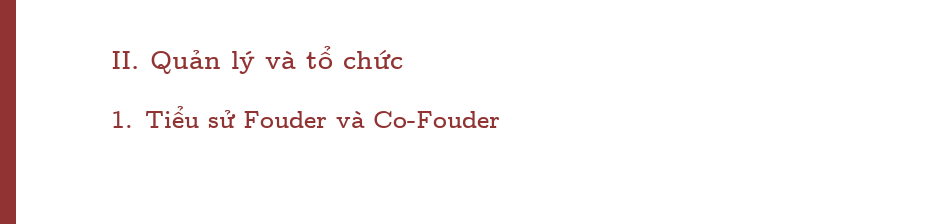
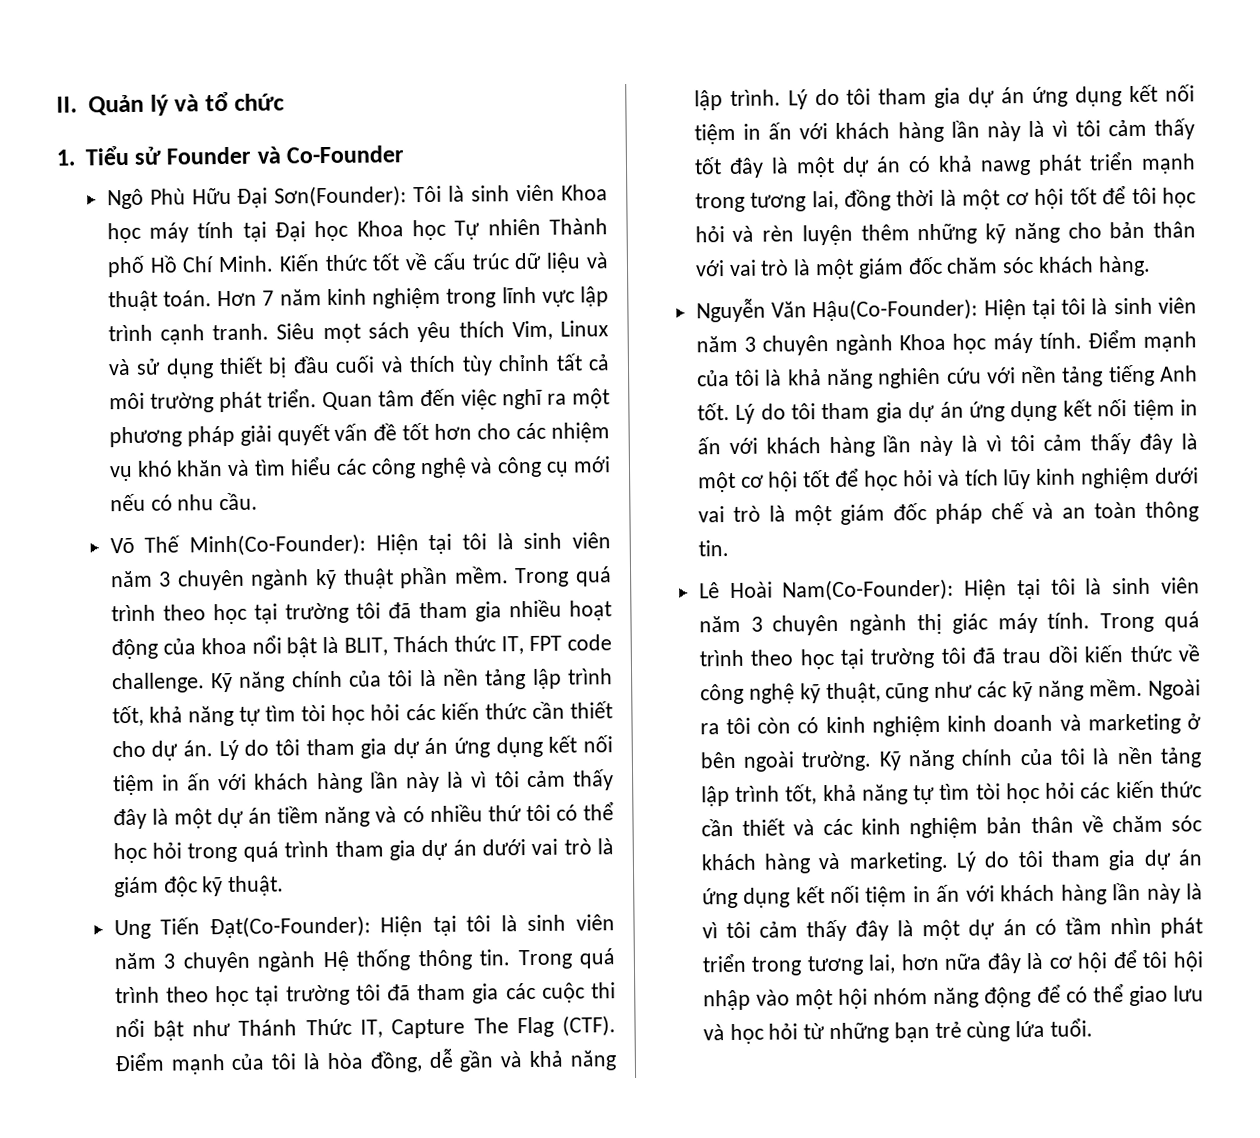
[242,111,500,128] Fouder và Co-Fouder -> [166,145,405,165] [106,184,608,210] [106,218,608,244] [106,252,609,278] [107,286,609,312] [107,320,609,345] [107,353,610,379] [108,388,610,413] [108,422,610,448] [108,456,612,482] [109,492,259,512] [109,532,612,557] [109,566,612,591] [110,599,612,625] [110,634,612,660] [111,668,613,694] [111,701,614,727] [111,735,614,761] [112,769,614,796] [112,802,614,830] [112,838,615,864] [113,875,285,898] [113,914,616,940] [113,948,615,973] [114,982,616,1007] [114,1015,616,1041] [114,1048,617,1075] [693,84,1195,111] [693,118,1195,145] [693,151,1196,178] [694,186,1196,213] [694,221,1196,246] [694,255,1151,280] [695,297,1197,323] [695,329,1197,356] [696,364,1198,390] [696,399,1198,424] [696,433,1198,458] [697,467,1199,493] [697,501,1199,526] [697,540,729,557] [698,577,1200,602] [698,611,1200,636] [698,644,1200,670] [699,678,1201,705] [699,713,1201,737] [699,746,1202,772] [700,780,1202,807] [700,815,1202,839] [700,849,1202,874] [701,882,1203,909] [701,917,1203,942] [701,949,1204,976] [702,984,1204,1011] [702,1018,1093,1045] Founder và Co-Founder // Ngô Phù Hữu Đại Sơn(Founder): Tôi là sinh viên Khoa học máy tính tại Đại học Khoa học Tự nhiên Thành phố Hồ Chí Minh. Kiến thức tốt về cấu trúc dữ liệu và thuật toán. Hơn 7 năm kinh nghiệm trong lĩnh vực lập trình cạnh tranh. Siêu mọt sách yêu thích Vim, Linux và sử dụng thiết bị đầu cuối và thích tùy chỉnh tất cả môi trường phát triển. Quan tâm đến việc nghĩ ra một phương pháp giải quyết vấn đề tốt hơn cho các nhiệm vụ khó khăn và tìm hiểu các công nghệ và công cụ mới nếu có nhu cầu. // Võ Thế Minh(Co-Founder): Hiện tại tôi là sinh viên năm 3 chuyên ngành kỹ thuật phần mềm. Trong quá trình theo học tại trường tôi đã tham gia nhiều hoạt động của khoa nổi bật là BLIT, Thách thức IT, FPT code challenge. Kỹ năng chính của tôi là nền tảng lập trình tốt, khả năng tự tìm tòi học hỏi các kiến thức cần thiết cho dự án. Lý do tôi tham gia dự án ứng dụng kết nối tiệm in ấn với khách hàng lần này là vì tôi cảm thấy đây là một dự án tiềm năng và có nhiều thứ tôi có thể học hỏi trong quá trình tham gia dự án dưới vai trò là giám độc kỹ thuật. // Ung Tiến Đạt(Co-Founder): Hiện tại tôi là sinh viên năm 3 chuyên ngành Hệ thống thông tin. Trong quá trình theo học tại trường tôi đã tham gia các cuộc thi nổi bật như Thánh Thức IT, Capture The Flag (CTF). Điểm mạnh của tôi là hòa đồng, dễ gần và khả năng lập trình. Lý do tôi tham gia dự án ứng dụng kết nối tiệm in ấn với khách hàng lần này là vì tôi cảm thấy tốt đây là một dự án có khả nawg phát triển mạnh trong tương lai, đồng thời là một cơ hội tốt để tôi học hỏi và rèn luyện thêm những kỹ năng cho bản thân với vai trò là một giám đốc chăm sóc khách hàng. // Nguyễn Văn Hậu(Co-Founder): Hiện tại tôi là sinh viên năm 3 chuyên ngành Khoa học máy tính. Điểm mạnh của tôi là khả năng nghiên cứu với nền tảng tiếng Anh tốt. Lý do tôi tham gia dự án ứng dụng kết nối tiệm in ấn với khách hàng lần này là vì tôi cảm thấy đây là một cơ hội tốt để học hỏi và tích lũy kinh nghiệm dưới vai trò là một giám đốc pháp chế và an toàn thông tin. // Lê Hoài Nam(Co-Founder): Hiện tại tôi là sinh viên năm 3 chuyên ngành thị giác máy tính. Trong quá trình theo học tại trường tôi đã trau dồi kiến thức về công nghệ kỹ thuật, cũng như các kỹ năng mềm. Ngoài ra tôi còn có kinh nghiệm kinh doanh và marketing ở bên ngoài trường. Kỹ năng chính của tôi là nền tảng lập trình tốt, khả năng tự tìm tòi học hỏi các kiến thức cần thiết và các kinh nghiệm bản thân về chăm sóc khách hàng và marketing. Lý do tôi tham gia dự án ứng dụng kết nối tiệm in ấn với khách hàng lần này là vì tôi cảm thấy đây là một dự án có tầm nhìn phát triển trong tương lai, hơn nữa đây là cơ hội để tôi hội nhập vào một hội nhóm năng động để có thể giao lưu và học hỏi từ những bạn trẻ cùng lứa tuổi.

